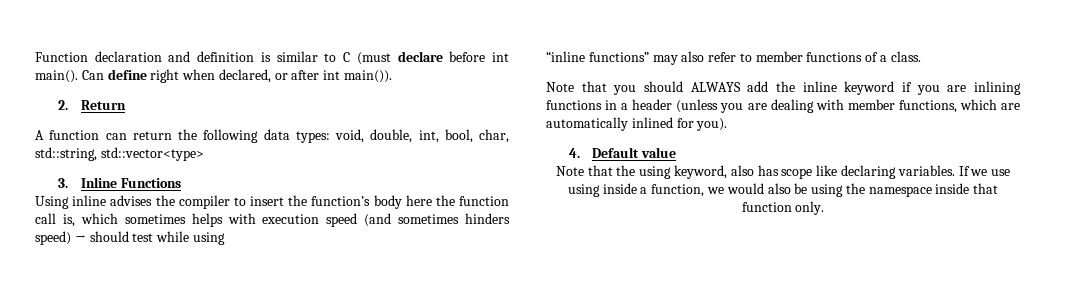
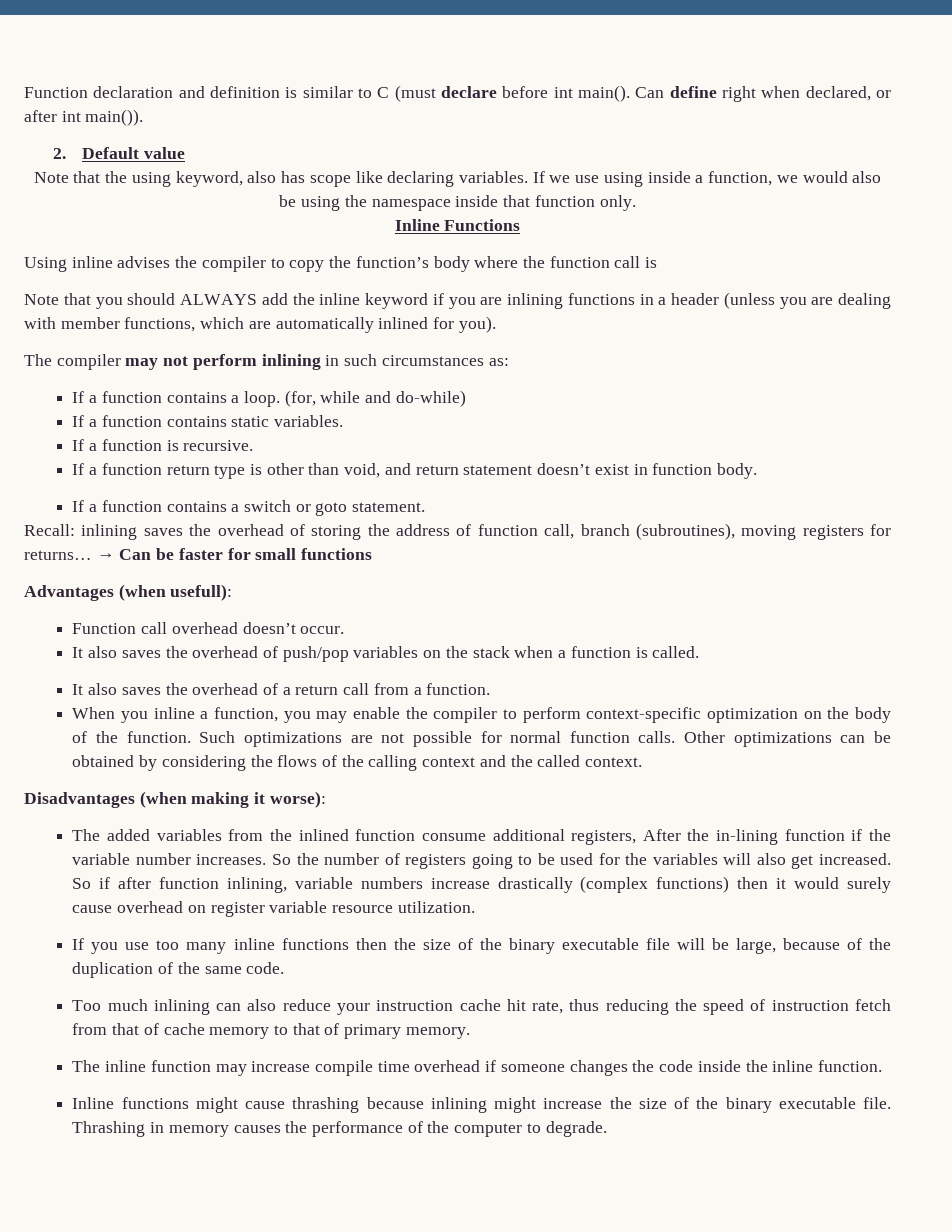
[80,100,126,110] [35,129,509,143] [35,147,204,161] [57,177,181,188] [35,195,510,209] [35,213,510,227] [35,231,225,245] [546,51,921,65] [546,81,1021,95] [546,99,1020,113] [546,117,728,131] [568,148,580,158] Return // A function can return the following data types: void, double, int, bool, char, std::string, std::vector<type> // 3. Inline Functions // Using inline advises the compiler to insert the function’s body here the function call is, which sometimes helps with execution speed (and sometimes hinders speed) → should test while using // “inline functions” may also refer to member functions of a class. // Note that you should ALWAYS add the inline keyword if you are inlining functions in a header (unless you are dealing with member functions, which are automatically inlined for you). // 4. -> (67, 153) none
(825, 208) none -> [394,219,521,231] [24,256,658,272] [24,292,891,309] [24,316,496,333] [24,354,509,370] [72,390,466,407] [72,415,343,427] [72,439,254,451] [72,463,757,479] [72,500,426,516] [24,523,891,540] [24,548,373,560] [24,584,233,601] [72,622,345,634] [72,646,700,662] [72,683,491,695] [72,707,891,723] [72,731,891,747] [72,755,643,771] [24,791,326,808] [72,829,891,845] [72,853,892,869] [72,876,891,893] [72,901,475,917] [72,938,892,954] [72,962,285,978] [72,999,892,1015] [72,1023,470,1039] [72,1060,882,1076] [72,1097,892,1113] [72,1121,607,1137] // Inline Functions // Using inline advises the compiler to copy the function’s body where the function call is // Note that you should ALWAYS add the inline keyword if you are inlining functions in a header (unless you are dealing with member functions, which are automatically inlined for you). // The compiler may not perform inlining in such circumstances as: // If a function contains a loop. (for, while and do-while) // If a function contains static variables. // If a function is recursive. // If a function return type is other than void, and return statement doesn’t exist in function body. // If a function contains a switch or goto statement. // Recall: inlining saves the overhead of storing the address of function call, branch (subroutines), moving registers for returns… → Can be faster for small functions // Advantages (when usefull): // Function call overhead doesn’t occur. // It also saves the overhead of push/pop variables on the stack when a function is called. // It also saves the overhead of a return call from a function. // When you inline a function, you may enable the compiler to perform context-specific optimization on the body of the function. Such optimizations are not possible for normal function calls. Other optimizations can be obtained by considering the flows of the calling context and the called context. // Disadvantages (when making it worse): // The added variables from the inlined function consume additional registers, After the in-lining function if the variable number increases. So the number of registers going to be used for the variables will also get increased. So if after function inlining, variable numbers increase drastically (complex functions) then it would surely cause overhead on register variable resource utilization. // If you use too many inline functions then the size of the binary executable file will be large, because of the duplication of the same code. // Too much inlining can also reduce your instruction cache hit rate, thus reducing the speed of instruction fetch from that of cache memory to that of primary memory. // The inline function may increase compile time overhead if someone changes the code inside the inline function. // Inline functions might cause thrashing because inlining might increase the size of the binary executable file. Thrashing in memory causes the performance of the computer to degrade.

